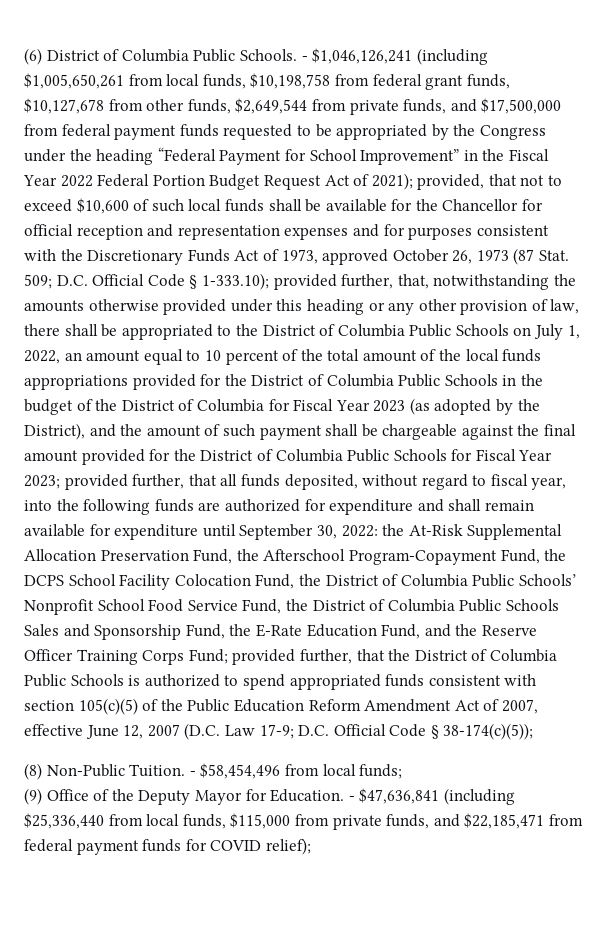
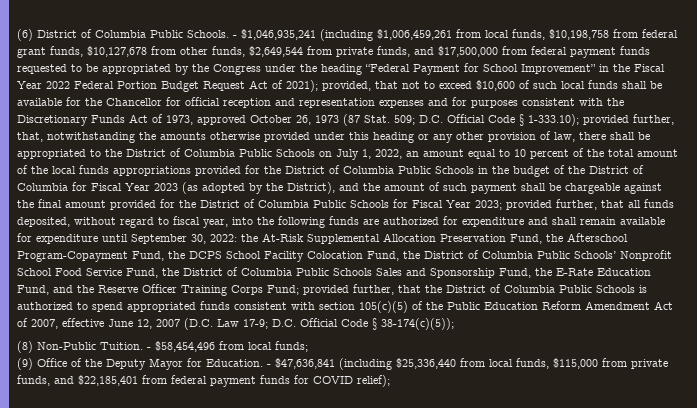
[312,48,488,65] [24,73,124,89] $1,046,126,241 (including $1,005,650,261 -> [241,29,452,41] $1,046,935,241 (including $1,006,459,261
[464,813,545,829] $22,185,471 -> [78,375,138,386] $22,185,401

